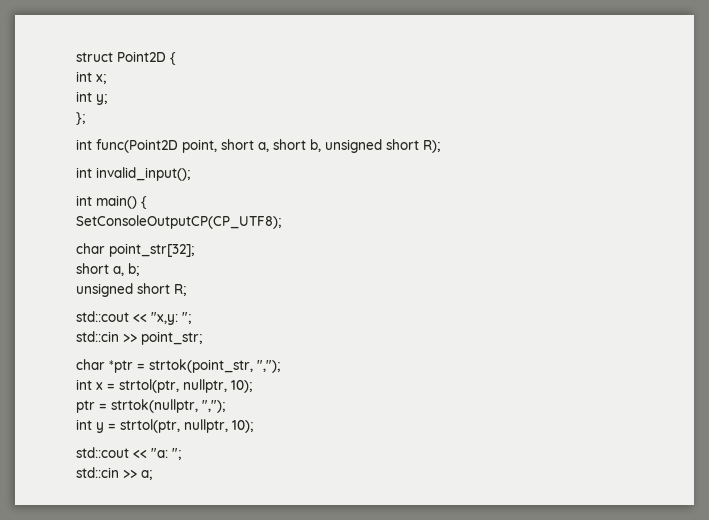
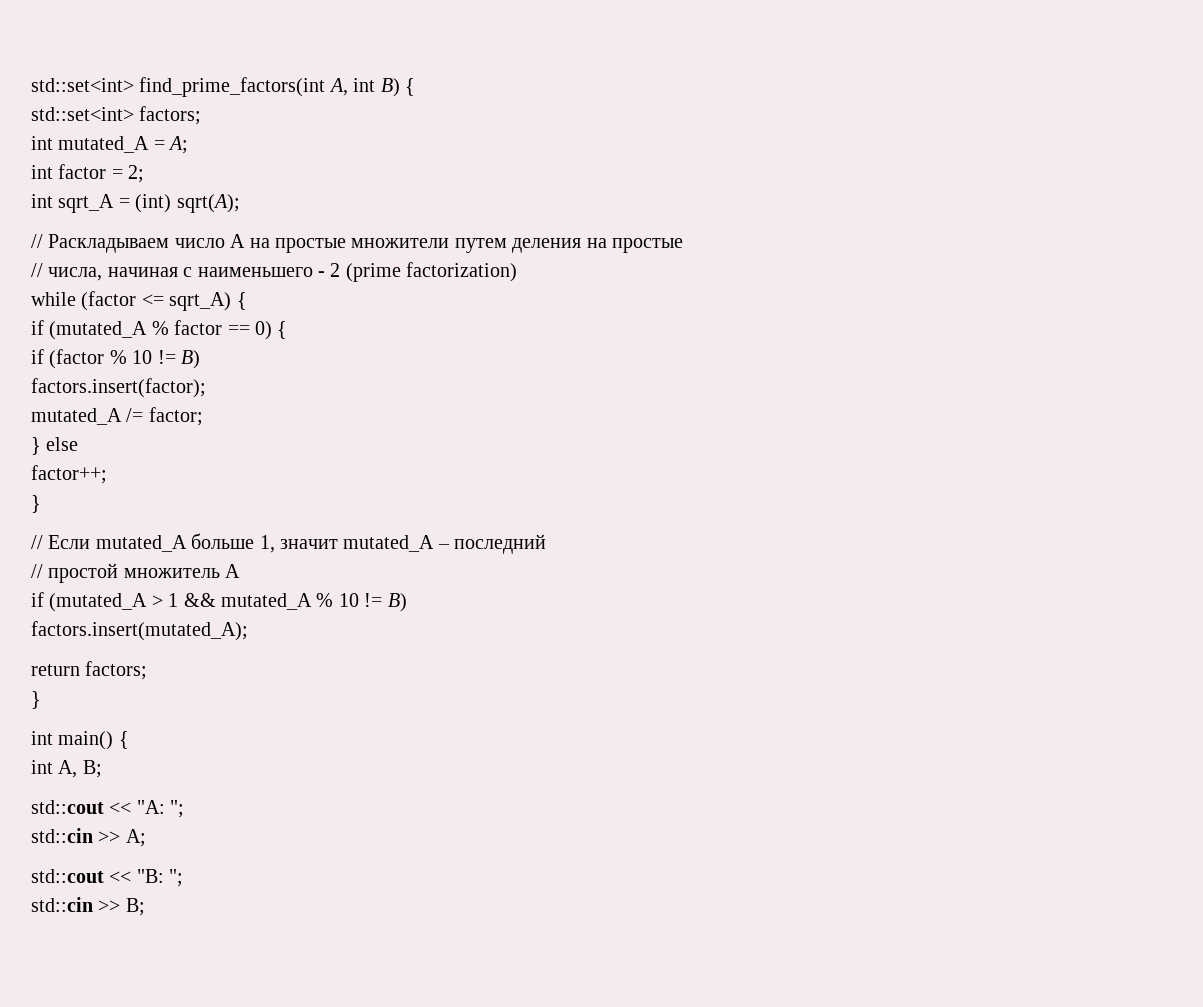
[76,51,176,65] [76,71,106,84] [76,91,107,105] [76,112,85,125] [76,139,440,153] [76,167,190,181] [76,195,147,209] [76,215,281,229] [76,243,194,257] [76,263,139,276] [76,283,186,297] [76,311,191,325] [76,331,202,345] [76,359,280,373] [76,379,252,393] [76,399,225,413] [76,419,253,433] [76,447,181,460] [76,467,152,480] struct Point2D { // int x; // int y; // }; // int func(Point2D point, short a, short b, unsigned short R); // int invalid_input(); // int main() { // SetConsoleOutputCP(CP_UTF8); // char point_str[32]; // short a, b; // unsigned short R; // std::cout << "x,y: "; // std::cin >> point_str; // char *ptr = strtok(point_str, ","); // int x = strtol(ptr, nullptr, 10); // ptr = strtok(nullptr, ","); // int y = strtol(ptr, nullptr, 10); // std::cout << "a: "; // std::cin >> a; -> [31,77,415,97] [31,106,202,125] [31,136,189,154] [31,164,145,183] [31,194,240,213] [31,234,683,253] [31,262,518,282] [31,291,247,311] [31,320,288,340] [31,349,201,369] [31,378,206,398] [31,407,203,426] [31,437,79,455] [31,465,107,484] [31,495,41,513] [31,533,547,554] [31,563,241,583] [31,592,407,612] [31,621,248,641] [31,661,148,680] [31,691,41,709] [31,731,129,750] [31,760,102,778] [31,800,185,818] [31,828,146,847] [31,869,184,887] [31,897,145,916] std::set<int> find_prime_factors(int A, int B) { // std::set<int> factors; // int mutated_A = A; // int factor = 2; // int sqrt_A = (int) sqrt(A); // // Раскладываем число А на простые множители путем деления на простые // // числа, начиная с наименьшего - 2 (prime factorization) // while (factor <= sqrt_A) { // if (mutated_A % factor == 0) { // if (factor % 10 != B) // factors.insert(factor); // mutated_A /= factor; // } else // factor++; // } // // Если mutated_A больше 1, значит mutated_A – последний // // простой множитель А // if (mutated_A > 1 && mutated_A % 10 != B) // factors.insert(mutated_A); // return factors; // } // int main() { // int A, B; // std::cout << "A: "; // std::cin >> A; // std::cout << "B: "; // std::cin >> B;

